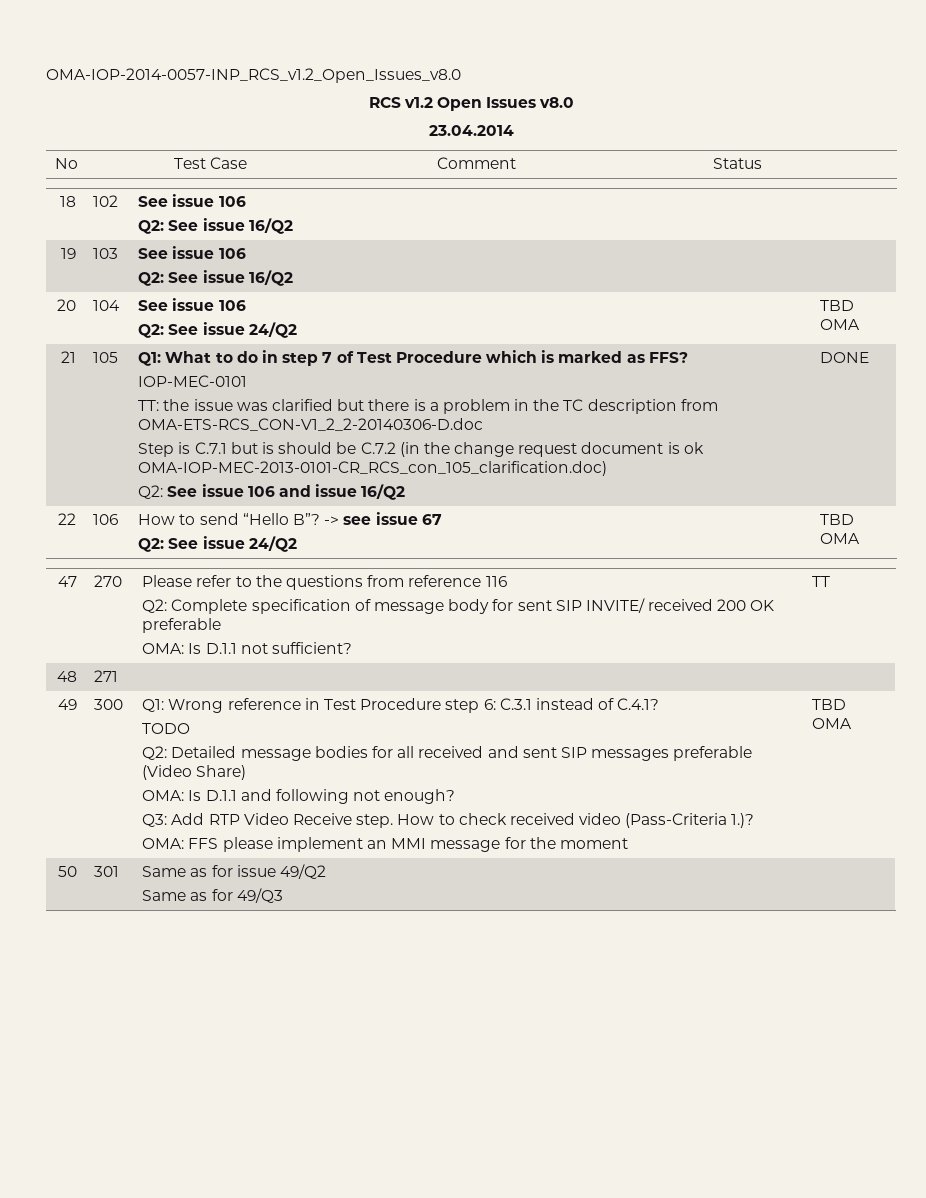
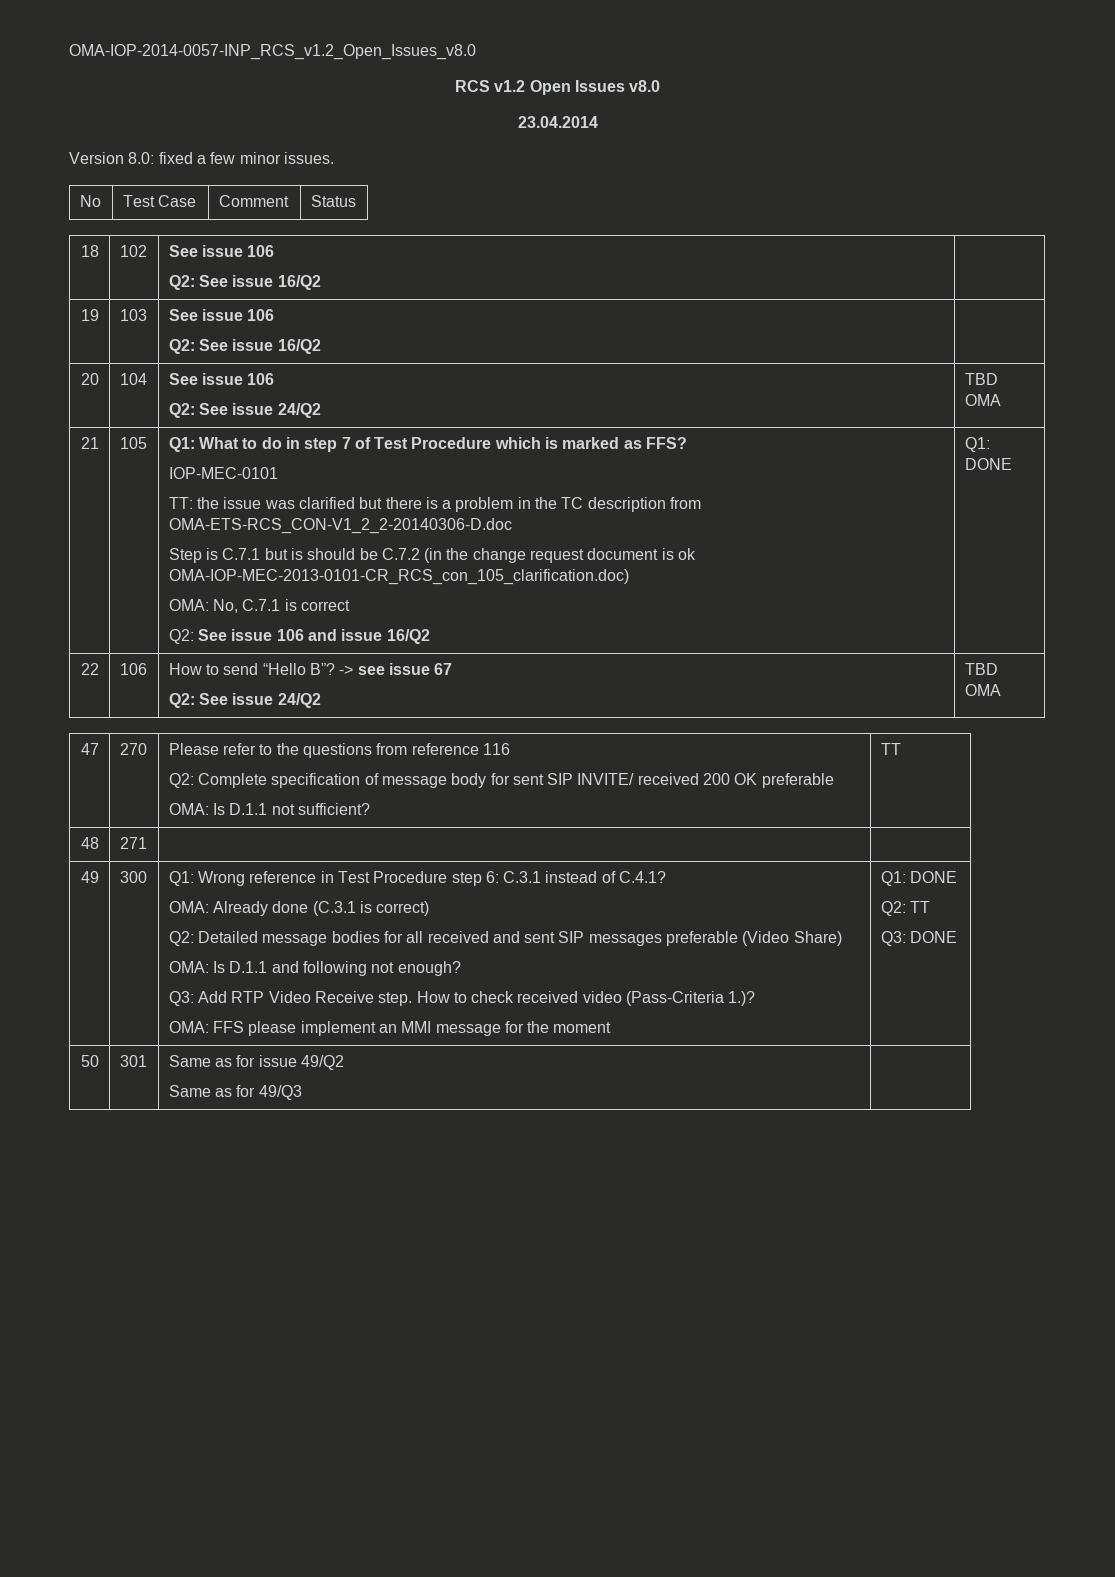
(514, 130) none -> [69,152,334,164] // Version 8.0: fixed a few minor issues.
(608, 468) none -> [168,599,350,613] // OMA: No, C.7.1 is correct
(406, 492) none -> [964,437,990,452] Q1:
[142,723,191,734] TODO -> [168,901,430,916] OMA: Already done (C.3.1 is correct)
[812,699,847,710] [812,718,853,729] TBD OMA -> [880,871,957,886] [880,901,930,916] [880,931,957,946] Q1: DONE // Q2: TT // Q3: DONE

